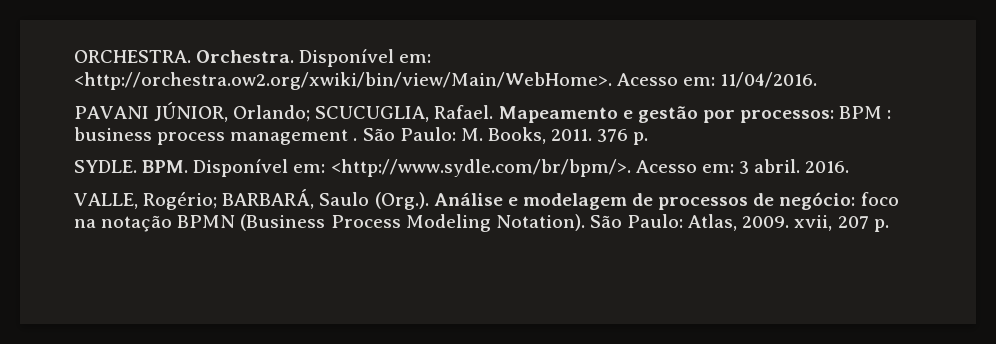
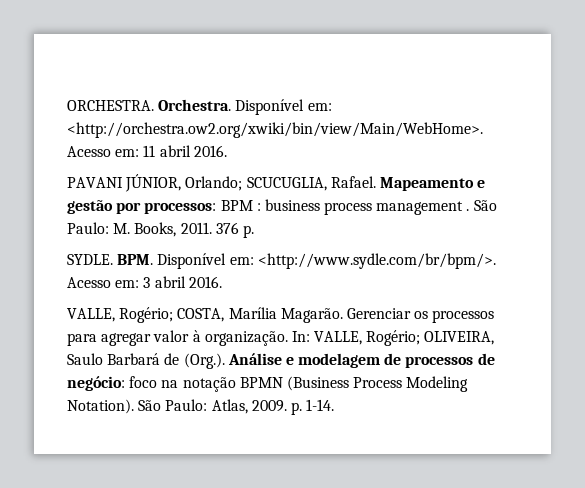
[720,72,818,88] 11/04/2016. -> [143,145,227,157] 11 abril 2016.
[754,159,801,173] abril. -> [154,276,186,288] abril
[222,189,370,209] BARBARÁ, Saulo -> [177,307,495,323] [67,330,495,346] [67,353,180,365] COSTA, Marília Magarão. Gerenciar os processos para agregar valor à organização. In: VALLE, Rogério; OLIVEIRA, Saulo Barbará de
[794,215,889,232] xvii, 207 p. -> [290,399,335,415] p. 1-14.

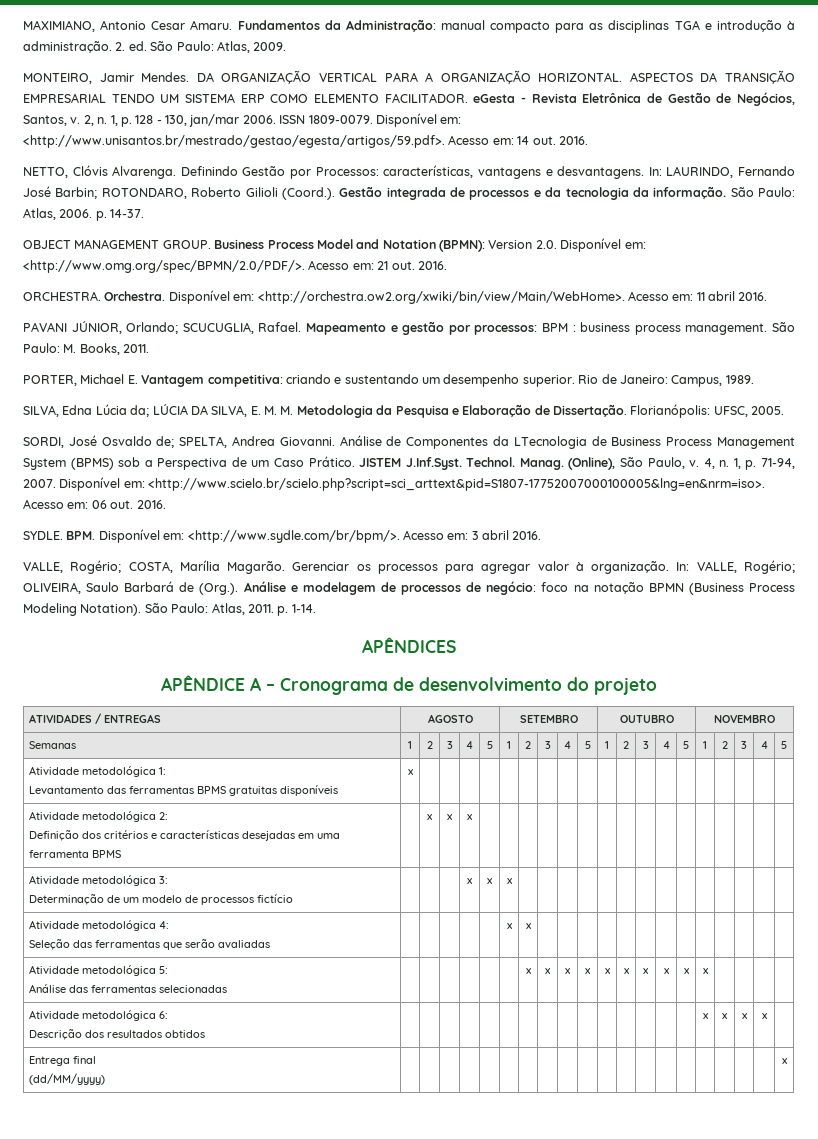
(67, 105) none -> [23,19,795,33] [23,41,287,53] [23,70,796,84] [23,92,795,106] [23,113,462,127] [23,135,588,148] [23,165,796,179] [23,186,795,200] [23,208,145,221] [23,238,646,252] [23,260,447,273] MAXIMIANO, Antonio Cesar Amaru. Fundamentos da Administração: manual compacto para as disciplinas TGA e introdução à administração. 2. ed. São Paulo: Atlas, 2009. // MONTEIRO, Jamir Mendes. DA ORGANIZAÇÃO VERTICAL PARA A ORGANIZAÇÃO HORIZONTAL. ASPECTOS DA TRANSIÇÃO EMPRESARIAL TENDO UM SISTEMA ERP COMO ELEMENTO FACILITADOR. eGesta - Revista Eletrônica de Gestão de Negócios, Santos, v. 2, n. 1, p. 128 - 130, jan/mar 2006. ISSN 1809-0079. Disponível em: <http://www.unisantos.br/mestrado/gestao/egesta/artigos/59.pdf>. Acesso em: 14 out. 2016. // NETTO, Clóvis Alvarenga. Definindo Gestão por Processos: características, vantagens e desvantagens. In: LAURINDO, Fernando José Barbin; ROTONDARO, Roberto Gilioli (Coord.). Gestão integrada de processos e da tecnologia da informação. São Paulo: Atlas, 2006. p. 14-37. // OBJECT MANAGEMENT GROUP. Business Process Model and Notation (BPMN): Version 2.0. Disponível em: <http://www.omg.org/spec/BPMN/2.0/PDF/>. Acesso em: 21 out. 2016. //
[376,201,470,215] management . -> [685,323,768,335] management.
[215,222,254,238] 376 p. -> [23,374,754,387] [23,404,785,418] [23,435,795,449] [23,456,795,470] [23,477,766,491] [23,499,166,509] // PORTER, Michael E. Vantagem competitiva: criando e sustentando um desempenho superior. Rio de Janeiro: Campus, 1989. // SILVA, Edna Lúcia da; LÚCIA DA SILVA, E. M. M. Metodologia da Pesquisa e Elaboração de Dissertação. Florianópolis: UFSC, 2005. // SORDI, José Osvaldo de; SPELTA, Andrea Giovanni. Análise de Componentes da LTecnologia de Business Process Management System (BPMS) sob a Perspectiva de um Caso Prático. JISTEM J.Inf.Syst. Technol. Manag. (Online), São Paulo, v. 4, n. 1, p. 71-94, 2007. Disponível em: <http://www.scielo.br/scielo.php?script=sci_arttext&pid=S1807-17752007000100005&lng=en&nrm=iso>. Acesso em: 06 out. 2016.
[251,400,287,412] 2009. -> [247,604,274,613] 2011.
(335, 405) none -> [362,637,456,653] [161,675,657,695] [29,713,162,724] [427,714,473,723] [519,715,578,723] [619,715,674,723] [714,715,775,723] [29,741,77,749] [408,741,412,749] [426,741,433,749] [446,741,453,749] [466,741,473,749] [486,741,493,749] [507,741,511,749] [525,741,531,749] [544,741,551,749] [564,741,571,749] [584,741,591,749] [605,741,609,749] [623,741,629,749] [642,741,649,749] [662,741,670,749] [683,741,689,749] [703,741,707,749] [721,741,728,749] [741,741,747,749] [760,741,768,749] [781,741,787,749] [29,766,167,777] [29,785,339,796] [407,769,414,775] [29,811,169,822] [29,830,341,841] [29,850,122,858] [427,814,433,820] [447,814,453,820] [467,814,473,820] [29,875,169,886] [29,894,294,905] [467,878,473,884] [487,878,493,884] [506,878,513,884] [29,920,170,931] [29,939,271,950] [506,923,513,929] [525,923,532,929] [29,965,169,976] [29,984,228,993] [525,968,532,974] [545,968,551,974] [565,968,571,974] [585,968,591,974] [604,968,611,974] [623,968,630,974] [643,968,649,974] [663,968,670,974] [683,968,690,974] [702,968,709,974] [29,1010,169,1021] [29,1029,206,1040] [702,1013,709,1019] [722,1013,728,1019] [741,1013,748,1019] [761,1013,768,1019] [29,1056,97,1066] [29,1073,106,1085] [781,1058,788,1064] // APÊNDICES // APÊNDICE A – Cronograma de desenvolvimento do projeto // ATIVIDADES / ENTREGAS | AGOSTO | SETEMBRO | OUTUBRO | NOVEMBRO // Semanas | 1 | 2 | 3 | 4 | 5 | 1 | 2 | 3 | 4 | 5 | 1 | 2 | 3 | 4 | 5 | 1 | 2 | 3 | 4 | 5 // Atividade metodológica 1: // Levantamento das ferramentas BPMS gratuitas disponíveis | x | | | | | | | | | | | | | | | | | | | // Atividade metodológica 2: // Definição dos critérios e características desejadas em uma ferramenta BPMS | | x | x | x | | | | | | | | | | | | | | | | // Atividade metodológica 3: // Determinação de um modelo de processos fictício | | | | x | x | x | | | | | | | | | | | | | | // Atividade metodológica 4: // Seleção das ferramentas que serão avaliadas | | | | | | x | x | | | | | | | | | | | | | // Atividade metodológica 5: // Análise das ferramentas selecionadas | | | | | | | x | x | x | x | x | x | x | x | x | x | | | | // Atividade metodológica 6: // Descrição dos resultados obtidos | | | | | | | | | | | | | | | | x | x | x | x | // Entrega final // (dd/MM/yyyy) | | | | | | | | | | | | | | | | | | | | x

